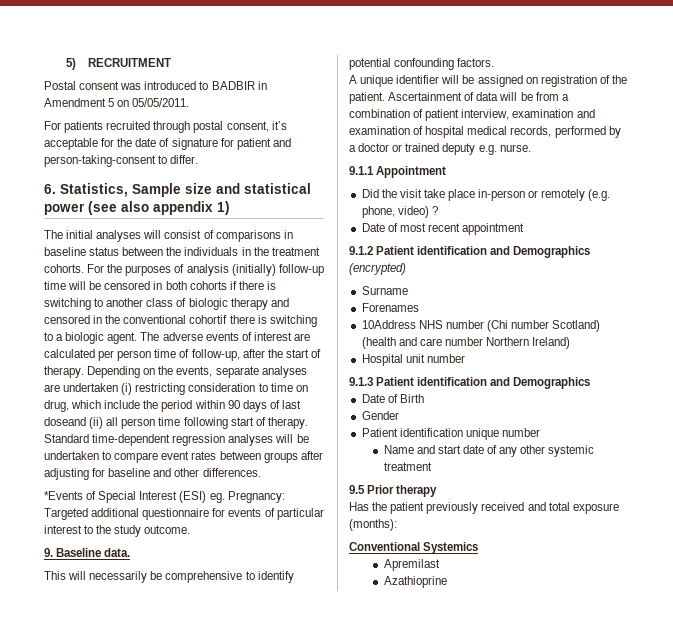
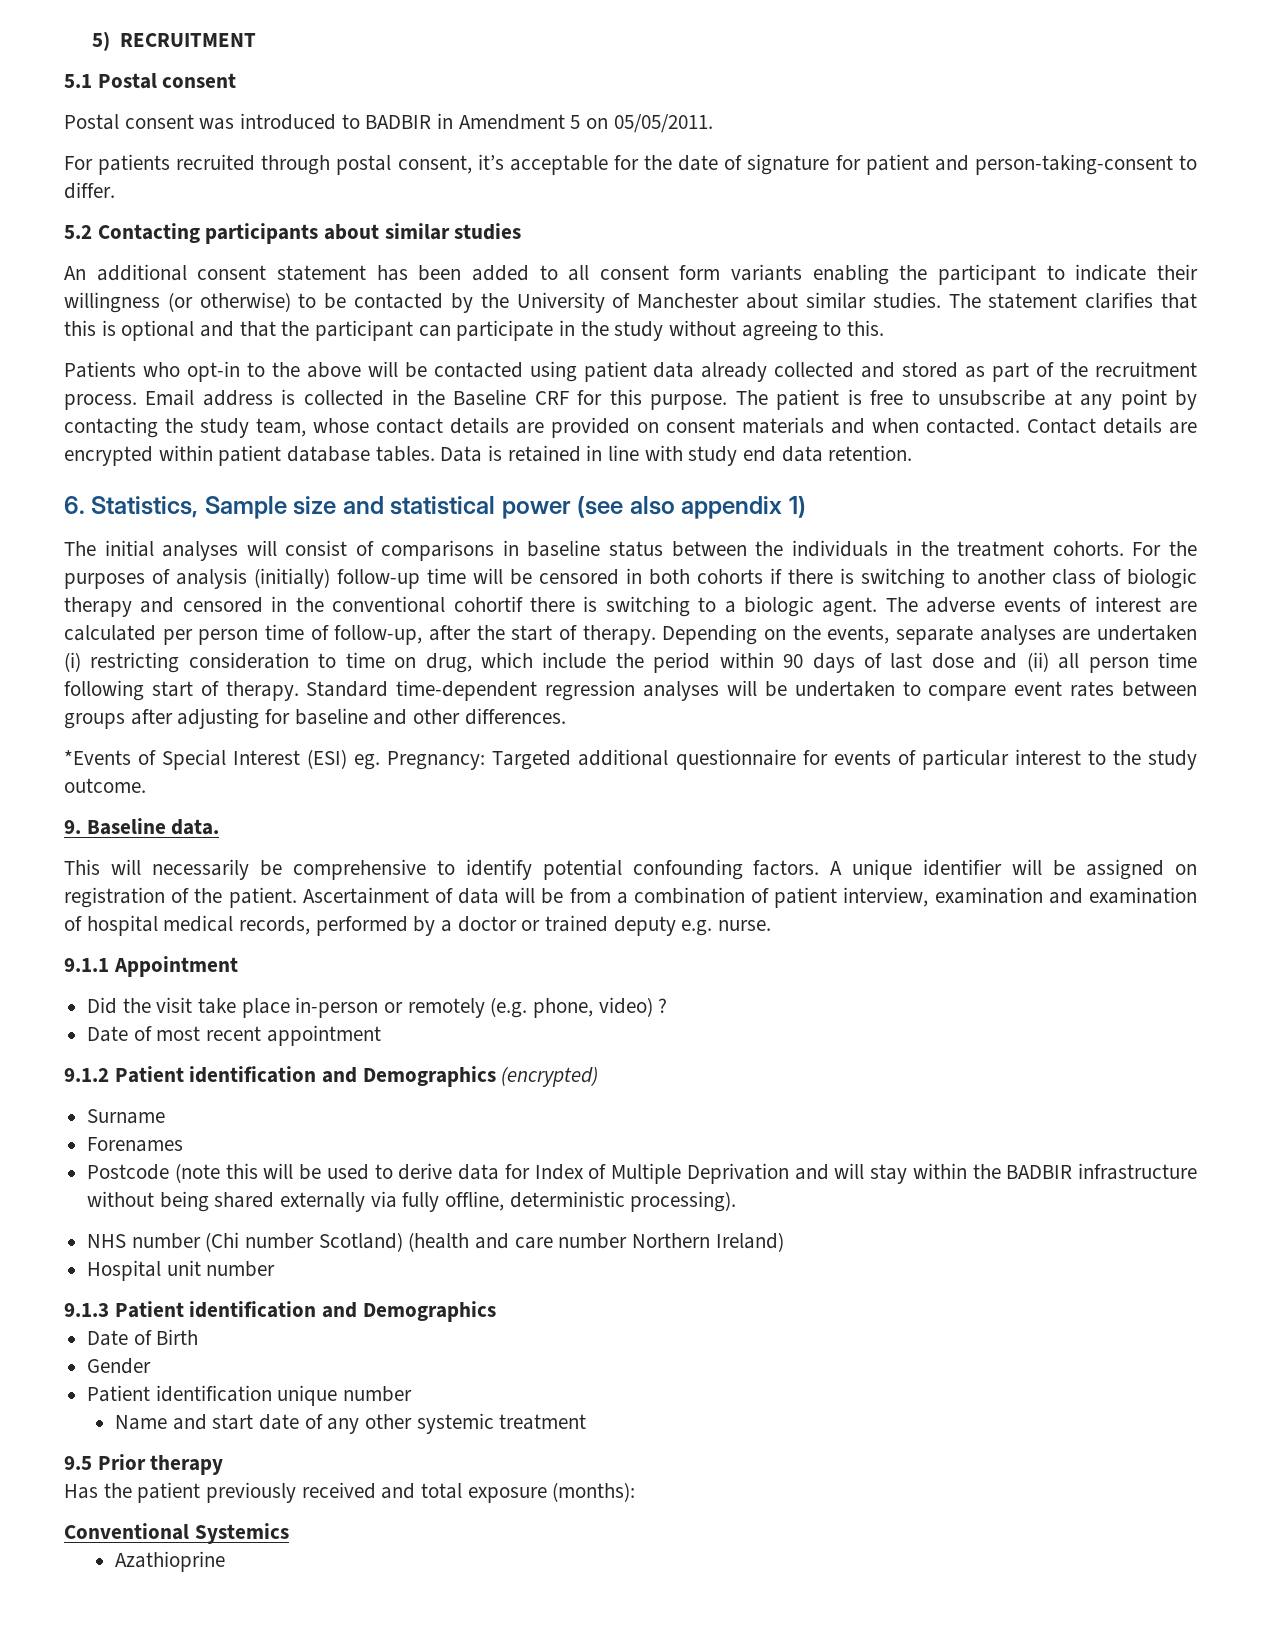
(172, 62) none -> [64,73,237,89] // 5.1 Postal consent
(199, 159) none -> [64,223,522,244] [64,264,1198,285] [64,292,1198,313] [64,320,885,341] [64,361,1198,382] [64,389,1197,410] [64,417,1197,438] [64,445,913,466] // 5.2 Contacting participants about similar studies // An additional consent statement has been added to all consent form variants enabling the participant to indicate their willingness (or otherwise) to be contacted by the University of Manchester about similar studies. The statement clarifies that this is optional and that the participant can participate in the study without agreeing to this. // Patients who opt-in to the above will be contacted using patient data already collected and stored as part of the recruitment process. Email address is collected in the Baseline CRF for this purpose. The patient is free to unsubscribe at any point by contacting the study team, whose contact details are provided on consent materials and when contacted. Contact details are encrypted within patient database tables. Data is retained in line with study end data retention.
[44,417,86,426] doseand -> [931,653,1018,669] dose and
(495, 62) // -> (820, 868) none
[361,320,416,329] 10Address -> [87,1163,1197,1184] [87,1191,737,1212] Postcode (note this will be used to derive data for Index of Multiple Deprivation and will stay within the BADBIR infrastructure without being shared externally via fully offline, deterministic processing). //
[383,559,440,571] // Apremilast -> (289, 1533) none

